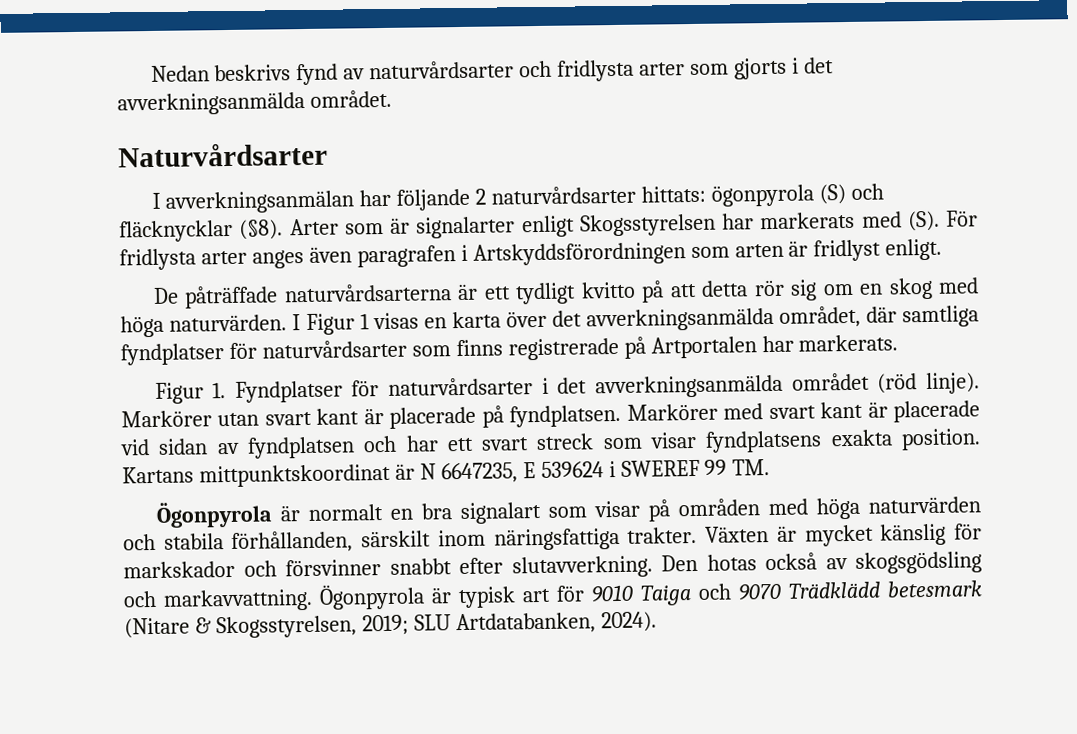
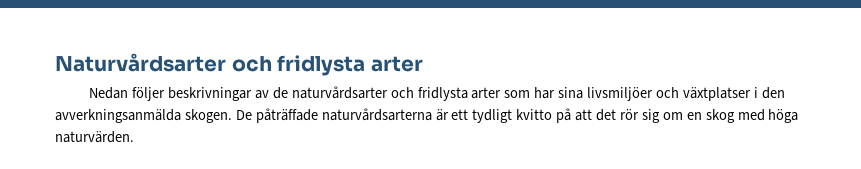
[150,63,366,86] Nedan beskrivs fynd av -> [55,53,423,76] [89,87,288,101] Naturvårdsarter och fridlysta arter // Nedan följer beskrivningar av de
[733,57,834,80] [117,89,392,116] [118,141,328,168] [151,183,884,214] [119,210,978,243] [119,238,943,271] gjorts i det avverkningsanmälda området. // Naturvårdsarter // I avverkningsanmälan har följande 2 naturvårdsarter hittats: ögonpyrola (S) och fläcknycklar (§8). Arter som är signalarter enligt Skogsstyrelsen har markerats med (S). För fridlysta arter anges även paragrafen i Artskyddsförordningen som arten är fridlyst enligt. // -> [534,87,785,101] [55,109,232,123] har sina livsmiljöer och växtplatser i den avverkningsanmälda skogen.
[701,280,749,297] detta -> [596,109,617,121] det
[292,305,979,335] [120,334,899,366] [154,372,981,404] [121,400,980,429] [120,428,981,459] [122,459,771,488] [155,496,981,528] [123,523,983,553] [123,551,982,579] [123,580,982,612] [124,611,657,639] I Figur 1 visas en karta över det avverkningsanmälda området, där samtliga fyndplatser för naturvårdsarter som finns registrerade på Artportalen har markerats. // Figur 1. Fyndplatser för naturvårdsarter i det avverkningsanmälda området (röd linje). Markörer utan svart kant är placerade på fyndplatsen. Markörer med svart kant är placerade vid sidan av fyndplatsen och har ett svart streck som visar fyndplatsens exakta position. Kartans mittpunktskoordinat är N 6647235, E 539624 i SWEREF 99 TM. // Ögonpyrola är normalt en bra signalart som visar på områden med höga naturvärden och stabila förhållanden, särskilt inom näringsfattiga trakter. Växten är mycket känslig för markskador och försvinner snabbt efter slutavverkning. Den hotas också av skogsgödsling och markavvattning. Ögonpyrola är typisk art för 9010 Taiga och 9070 Trädklädd betesmark (Nitare & Skogsstyrelsen, 2019; SLU Artdatabanken, 2024). -> (134, 137) none

